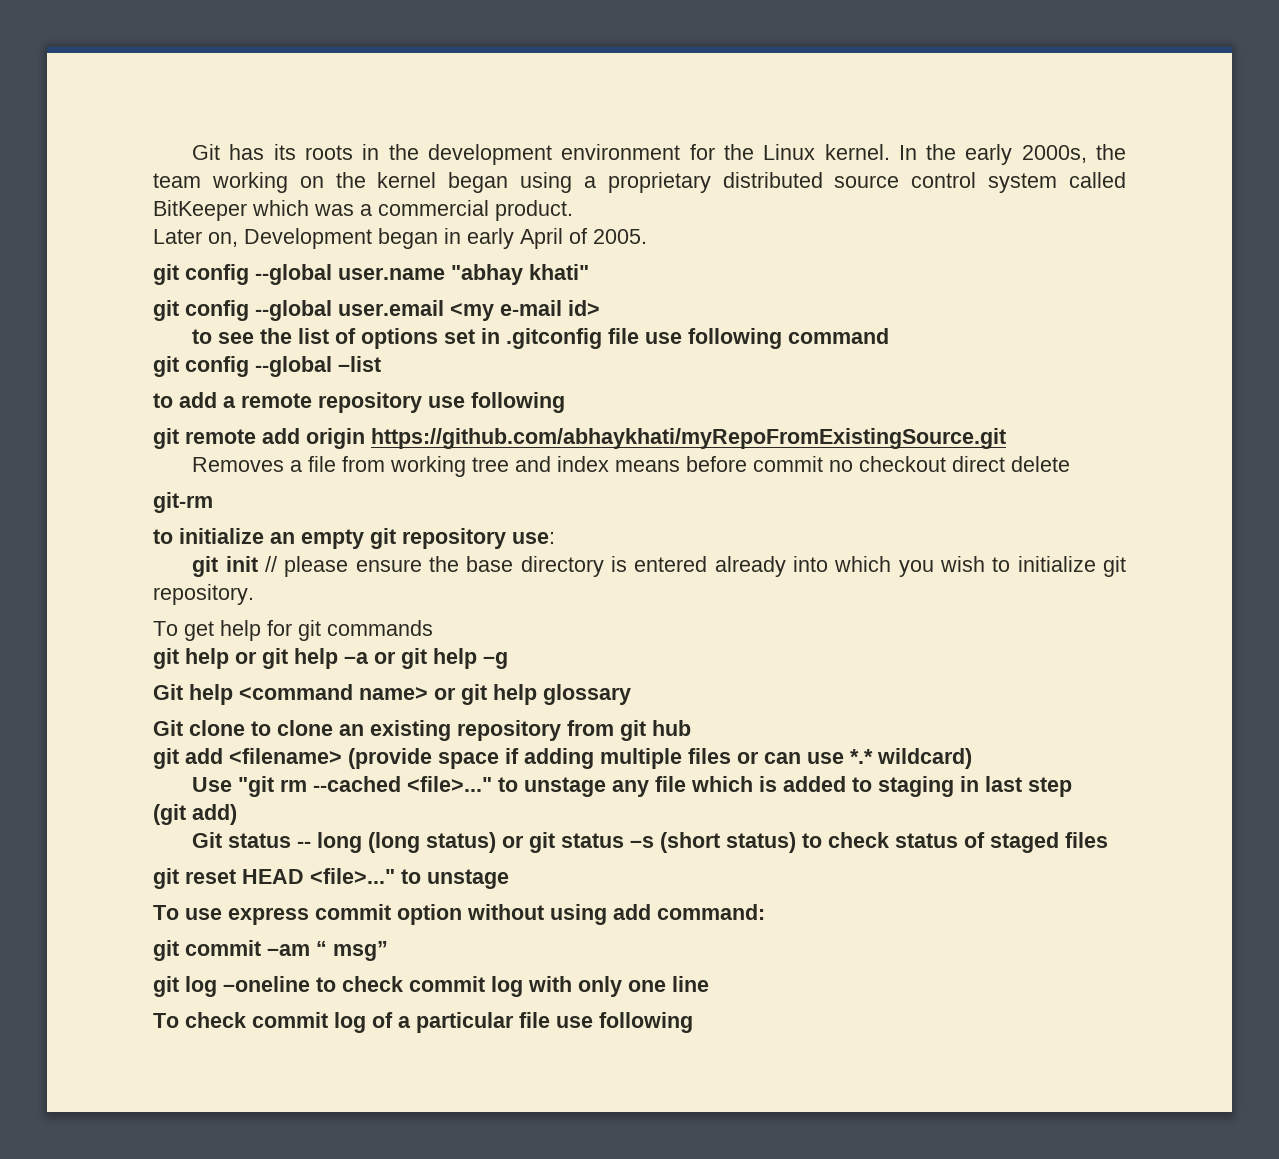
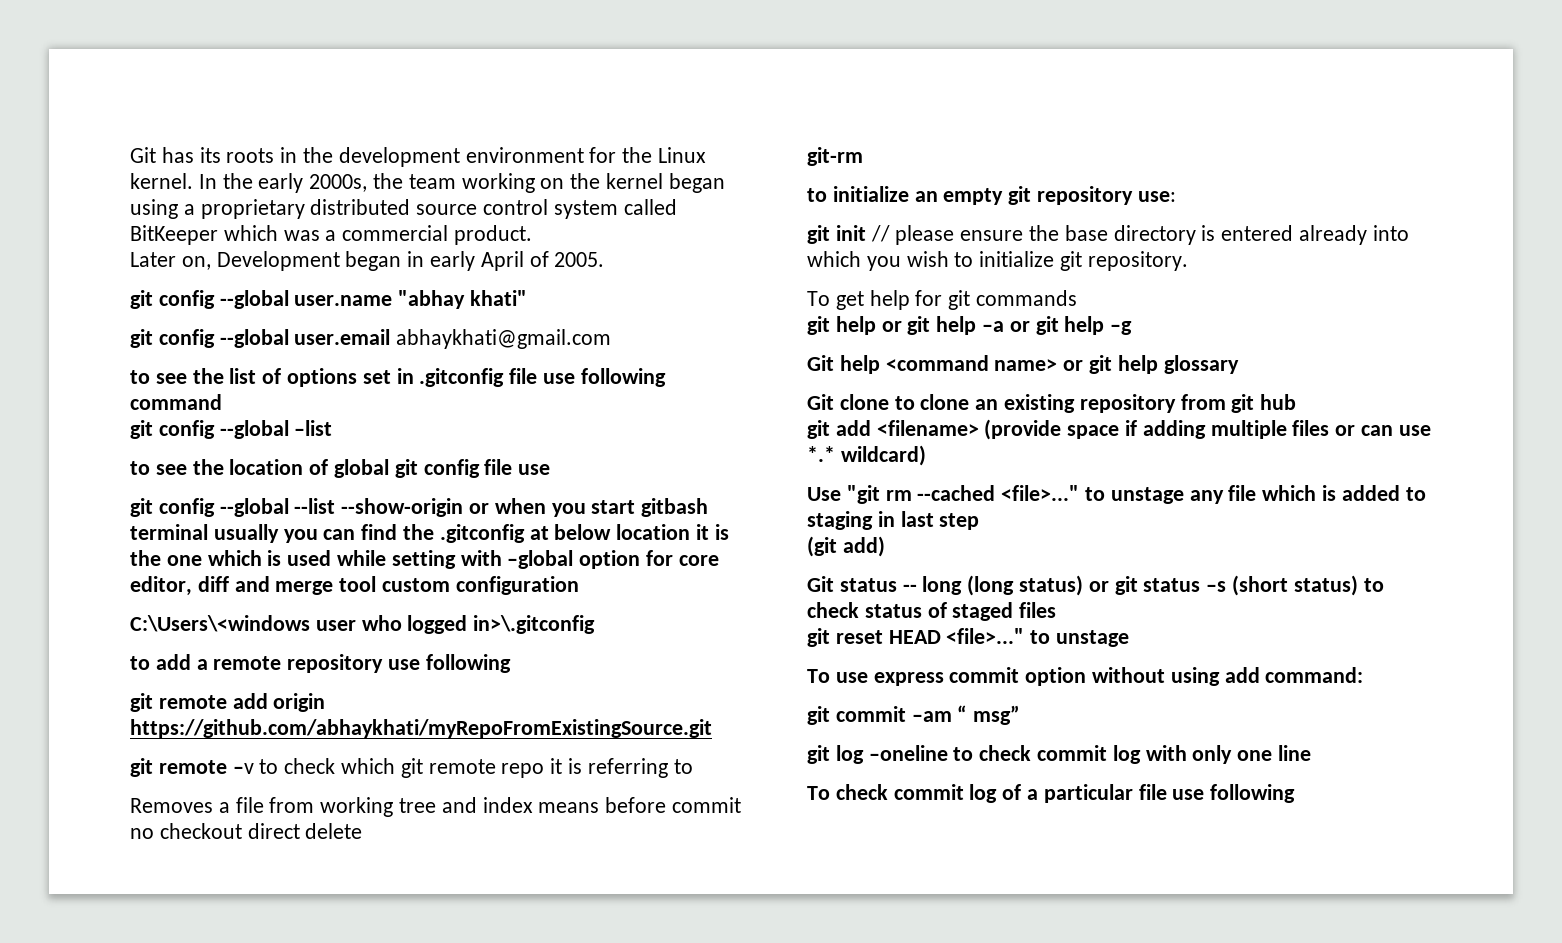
[450,300,600,321] <my e-mail id> -> [396,329,612,349] abhaykhati@gmail.com
(381, 364) none -> [130,459,551,478] [130,498,709,517] [130,524,729,543] [130,550,719,569] [130,576,579,596] [130,615,596,634] // to see the location of global git config file use // git config --global --list --show-origin or when you start gitbash terminal usually you can find the .gitconfig at below location it is the one which is used while setting with –global option for core editor, diff and merge tool custom configuration // C:\Users\<windows user who logged in>\.gitconfig
(1006, 438) none -> [130,758,693,778] // git remote –v to check which git remote repo it is referring to

